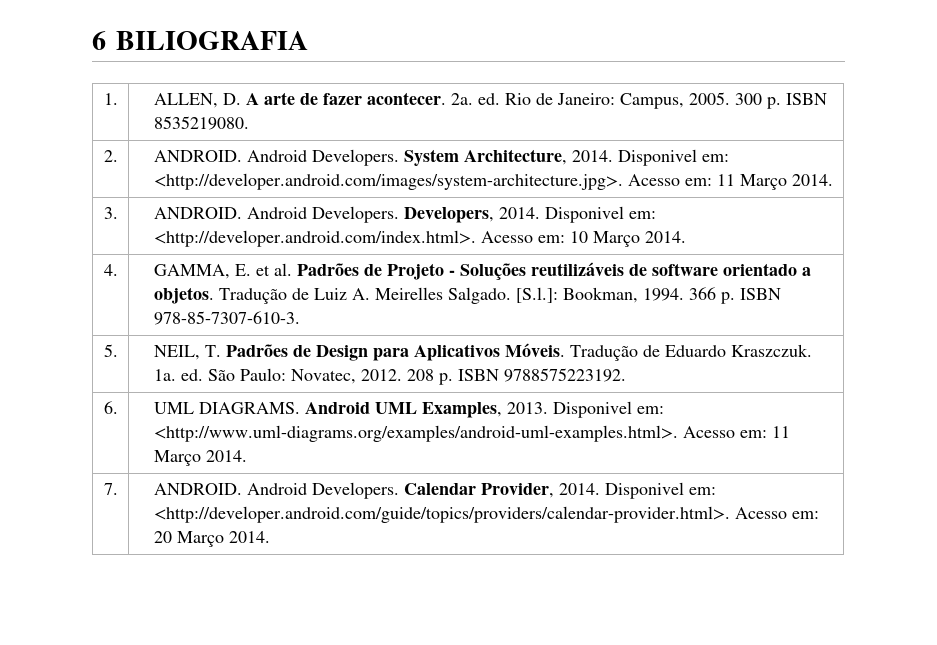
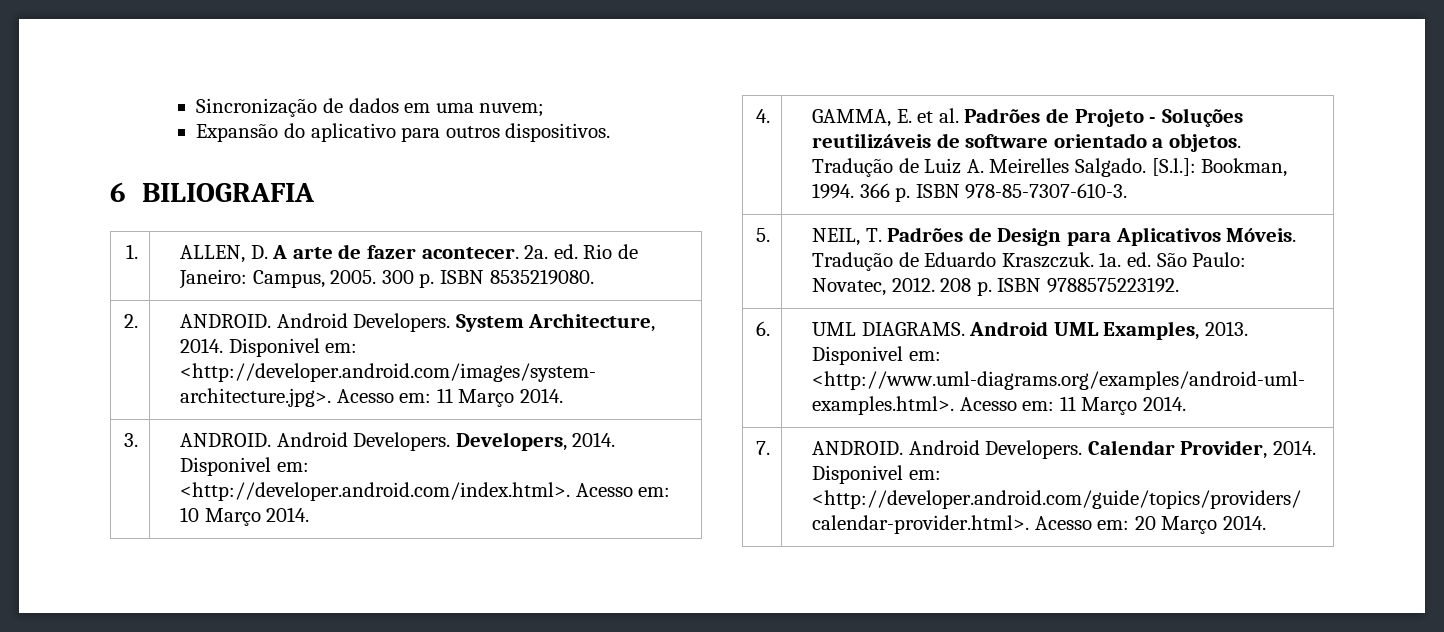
(92, 40) none -> [196,98,545,117] [196,123,611,142] Sincronização de dados em uma nuvem; // Expansão do aplicativo para outros dispositivos. //

